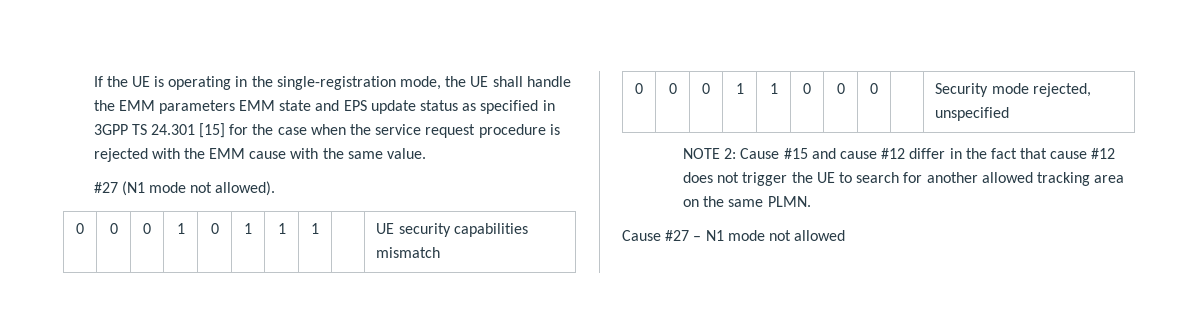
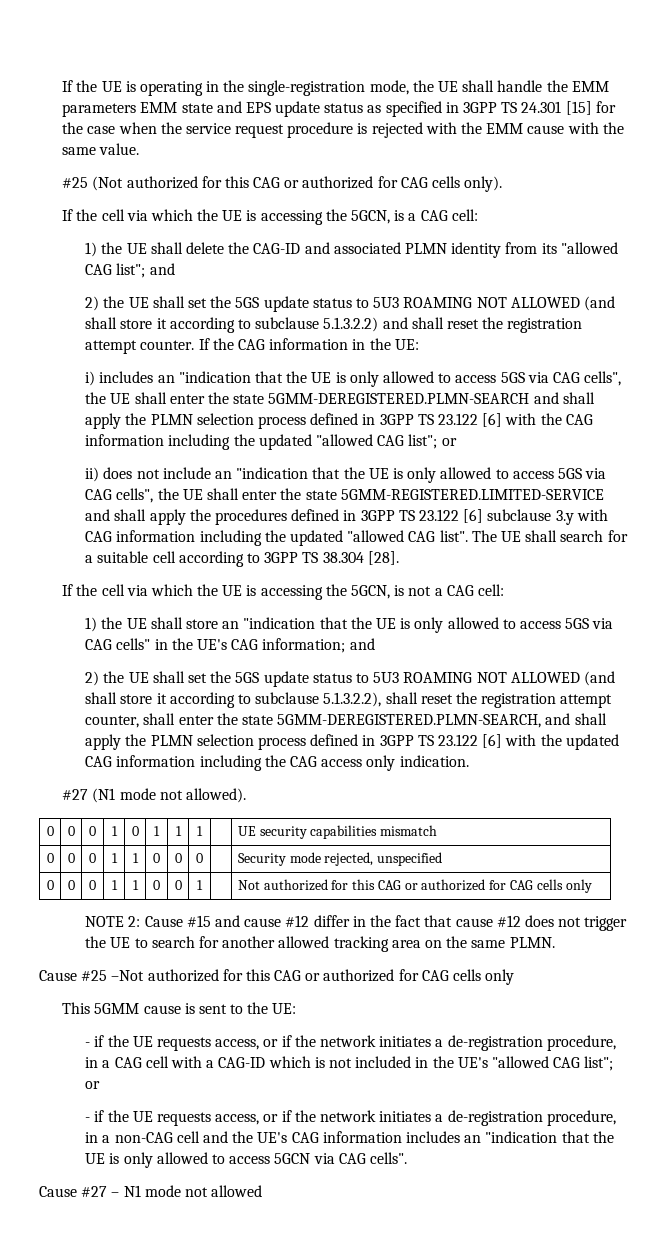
(427, 153) none -> [62,176,503,192] [62,209,478,225] [85,242,618,258] [85,263,175,278] [85,296,615,312] [85,317,583,333] [85,338,419,354] [85,371,622,387] [85,392,595,404] [85,413,593,429] [85,434,457,450] [85,467,607,483] [85,488,604,503] [85,509,608,525] [85,530,628,546] [85,551,399,567] [62,584,504,600] [85,617,614,633] [85,638,375,653] [85,671,615,687] [85,692,613,708] [85,713,607,728] [85,734,619,750] [85,755,469,771] // #25 (Not authorized for this CAG or authorized for CAG cells only). // If the cell via which the UE is accessing the 5GCN, is a CAG cell: // 1) the UE shall delete the CAG-ID and associated PLMN identity from its "allowed CAG list"; and // 2) the UE shall set the 5GS update status to 5U3 ROAMING NOT ALLOWED (and shall store it according to subclause 5.1.3.2.2) and shall reset the registration attempt counter. If the CAG information in the UE: // i) includes an "indication that the UE is only allowed to access 5GS via CAG cells", the UE shall enter the state 5GMM-DEREGISTERED.PLMN-SEARCH and shall apply the PLMN selection process defined in 3GPP TS 23.122 [6] with the CAG information including the updated "allowed CAG list"; or // ii) does not include an "indication that the UE is only allowed to access 5GS via CAG cells", the UE shall enter the state 5GMM-REGISTERED.LIMITED-SERVICE and shall apply the procedures defined in 3GPP TS 23.122 [6] subclause 3.y with CAG information including the updated "allowed CAG list". The UE shall search for a suitable cell according to 3GPP TS 38.304 [28]. // If the cell via which the UE is accessing the 5GCN, is not a CAG cell: // 1) the UE shall store an "indication that the UE is only allowed to access 5GS via CAG cells" in the UE's CAG information; and // 2) the UE shall set the 5GS update status to 5U3 ROAMING NOT ALLOWED (and shall store it according to subclause 5.1.3.2.2), shall reset the registration attempt counter, shall enter the state 5GMM-DEREGISTERED.PLMN-SEARCH, and shall apply the PLMN selection process defined in 3GPP TS 23.122 [6] with the updated CAG information including the CAG access only indication.
(1010, 114) none -> [46,880,54,890] [67,880,75,890] [89,880,96,890] [111,880,118,890] [132,880,139,890] [153,880,160,890] [174,880,182,890] [197,880,203,890] [237,879,592,893] // 0 | 0 | 0 | 1 | 1 | 0 | 0 | 1 | | Not authorized for this CAG or authorized for CAG cells only
(811, 201) none -> [39,969,515,985] [62,1002,297,1014] [85,1035,616,1051] [85,1056,614,1071] [85,1081,101,1089] [85,1110,616,1126] [85,1131,614,1143] [85,1152,407,1168] // Cause #25 –Not authorized for this CAG or authorized for CAG cells only // This 5GMM cause is sent to the UE: // - if the UE requests access, or if the network initiates a de-registration procedure, in a CAG cell with a CAG-ID which is not included in the UE's "allowed CAG list"; or // - if the UE requests access, or if the network initiates a de-registration procedure, in a non-CAG cell and the UE's CAG information includes an "indication that the UE is only allowed to access 5GCN via CAG cells".

